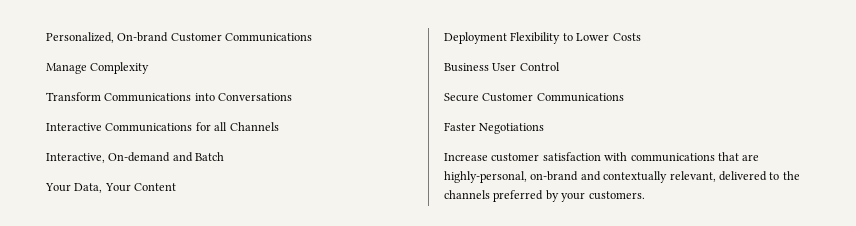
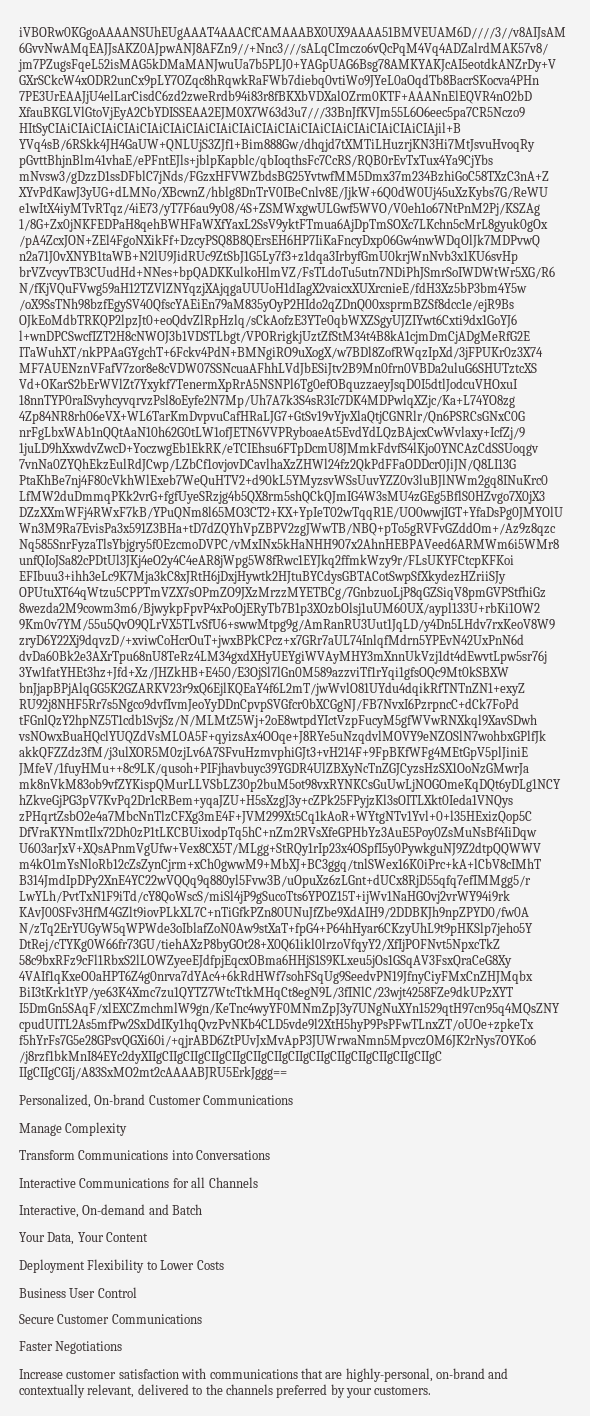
(46, 37) none -> [19,26,566,40] [19,42,548,56] [18,58,556,72] [19,74,539,88] [19,90,532,104] [18,106,525,120] [19,122,461,136] [19,138,535,152] [19,154,493,168] [19,170,549,184] [18,186,548,200] [19,202,540,216] [19,218,548,232] [19,234,540,248] [19,250,518,264] [19,266,555,280] [19,282,527,296] [19,298,514,312] [19,314,517,328] [19,330,530,344] [19,346,543,360] [19,362,537,376] [19,378,518,392] [19,394,515,408] [19,410,525,424] [19,426,525,440] [19,442,539,456] [19,458,516,472] [19,474,548,488] [19,490,545,504] [19,506,563,520] [19,522,556,536] [19,538,559,552] [19,554,514,568] [19,570,506,584] [19,586,546,600] [19,602,540,616] [19,618,555,632] [19,634,524,648] [19,650,547,664] [19,666,509,680] [19,682,525,696] [19,698,519,712] [19,714,537,728] [18,730,546,744] [19,746,528,760] [18,762,529,776] [19,778,561,792] [19,794,513,808] [19,810,532,824] [19,826,537,840] [19,842,541,856] [19,858,541,872] [19,874,531,888] [19,890,510,904] [19,906,529,920] [19,922,533,936] [19,938,500,952] [19,954,512,968] [19,970,533,984] [19,986,513,1000] [19,1002,560,1016] [19,1018,534,1032] [19,1034,536,1048] [19,1050,442,1064] [19,1066,287,1080] iVBORw0KGgoAAAANSUhEUgAAAT4AAACfCAMAAABX0UX9AAAA51BMVEUAM6D////3//v8AIJsAM 6GvvNwAMqEAJJsAKZ0AJpwANJ8AFZn9//+Nnc3///sALqCImczo6vQcPqM4Vq4ADZalrdMAK57v8/ jm7PZugsFqeL52isMAG5kDMaMANJwuUa7b5PLJ0+YAGpUAG6Bsg78AMKYAKJcAI5eotdkANZrDy+V GXrSCkcW4xODR2unCx9pLY7OZqc8hRqwkRaFWb7diebq0vtiWo9JYeL0aOqdTb8BacrSKocva4PHn 7PE3UrEAAJjU4elLarCisdC6zd2zweRrdb94i83r8fBKXbVDXalOZrm0KTF+AAANnElEQVR4nO2bD XfauBKGLVlGtoVjEyA2CbYDISSEAA2EJM0X7W63d3u7///33BnJfKVJm55L6O6eec5pa7CR5Nczo9 HItSyCIAiCIAiCIAiCIAiCIAiCIAiCIAiCIAiCIAiCIAiCIAiCIAiCIAiCIAiCIAiCIAiCIAjil+B YVq4sB/6RSkk4JH4GaUW+QNLUjS3ZJf1+Bim888Gw/dhqjd7tXMTiLHuzrjKN3Hi7MtJsvuHvoqRy pGvttBhjnBlm41vhaE/ePFntEJls+jblpKapblc/qbIoqthsFc7CcRS/RQB0rEvTxTux4Ya9CjYbs mNvsw3/gDzzD1ssDFblC7jNds/FGzxHFVWZbdsBG25YvtwfMM5Dmx37m234BzhiGoC58TXzC3nA+Z XYvPdKawJ3yUG+dLMNo/XBcwnZ/hblg8DnTrV0IBeCnlv8E/JjkW+6Q0dW0Uj45uXzKybs7G/ReWU e1wItX4iyMTvRTqz/4iE73/yT7F6au9y08/4S+ZSMWxgwULGwf5WVO/V0eh1o67NtPnM2Pj/KSZAg 1/8G+Zx0jNKFEDPaH8qehBWHFaWXfYaxL2SsV9yktFTmua6AjDpTmSOXc7LKchn5cMrL8gyuk0gOx /pA4ZcxJON+ZEl4FgoNXikFf+DzcyPSQ8B8QErsEH6HP7IiKaFncyDxp06Gw4nwWDqOlJk7MDPvwQ n2a71J0vXNYB1taWB+N2lU9JidRUc9ZtSbJ1G5Ly7f3+z1dqa3IrbyfGmU0krjWnNvb3x1KU6svHp brVZvcyvTB3CUudHd+NNes+bpQADKKulkoHlmVZ/FsTLdoTu5utn7NDiPhJSmrSoIWDWtWr5XG/R6 N/fKjVQuFVwg59aH12TZVlZNYqzjXAjqgaUUUoH1dIagX2vaicxXUXrcnieE/fdH3Xz5bP3bm4Y5w /oX9SsTNh98bzfEgySV40QfscYAEiEn79aM835yOyP2HIdo2qZDnQ00xsprmBZSf8dcc1e/ejR9Bs OJkEoMdbTRKQP2lpzJt0+eoQdvZlRpHzlq/sCkAofzE3YTe0qbWXZSgyUJZIYwt6Cxti9dx1GoYJ6 l+wnDPCSwcfIZT2H8cNWOJ3b1VDSTLbgt/VPORrigkjUztZfStM34t4B8kA1cjmDmCjADgMeRfG2E ITaWuhXT/nkPPAaGYgchT+6Fckv4PdN+BMNgiRO9uXogX/w7BDl8ZofRWqzIpXd/3jFPUKr0z3X74 MF7AUENznVFafV7zor8e8cVDW07SSNcuaAFhhLVdJbESiJtv2B9Mn0frn0VBDa2uluG6SHUTztcXS Vd+OKarS2bErWVlZt7Yxykf7TenermXpRrA5NSNPl6Tg0efOBquzzaeyJsqD0I5dtlJodcuVHOxuI 18nnTYP0raISvyhcyvqrvzPsl8oEyfe2N7Mp/Uh7A7k3S4sR3Ic7DK4MDPwlqXZjc/Ka+L74YO8zg 4Zp84NR8rh06eVX+WL6TarKmDvpvuCafHRaLJG7+GtSv19vYjvXlaQtjCGNRlr/Qn6PSRCsGNxC0G nrFgLbxWAb1nQQtAaN10h62G0tLW1ofJETN6VVPRyboaeAt5EvdYdLQzBAjcxCwWvlaxy+IcfZj/9 1juLD9hXxwdvZwcD+YoczwgEb1EkRK/eTCIEhsu6FTpDcmU8JMmkFdvfS4lKjo0YNCAzCdSSUoqgv 7vnNa0ZYQhEkzEulRdJCwp/LZbCf1ovjovDCavlhaXzZHWl24fz2QkPdFFaODDcr0JiJN/Q8LI13G PtaKhBe7nj4F80cVkhWlExeb7WeQuHTV2+d90kL5YMyzsvWSsUuvYZZ0v3luBJlNWm2gq8INuKrc0 LfMW2duDmmqPKk2vrG+fgfUyeSRzjg4b5QX8rm5shQCkQJmIG4W3sMU4zGEg5BflS0HZvgo7X0jX3 DZzXXmWFj4RWxF7kB/YPuQNm8l65MO3CT2+KX+YpIeT02wTqqR1E/UO0wwjIGT+YfaDsPg0JMYOlU Wn3M9Ra7EvisPa3x591Z3BHa+tD7dZQYhVpZBPV2zgJWwTB/NBQ+pTo5gRVFvGZddOm+/Az9z8qzc Nq585SnrFyzaTlsYbjgry5f0EzcmoDVPC/vMxINx5kHaNHH907x2AhnHEBPAVeed6ARMWm6i5WMr8 unfQIoJSa82cPDtUl3JKj4eO2y4C4eAR8jWpg5W8fRwc1EYJkq2ffmkWzy9r/FLsUKYFCtcpKFKoi EFIbuu3+ihh3eLc9K7Mja3kC8xJRtH6jDxjHywtk2HJtuBYCdysGBTACotSwpSfXkydezHZriiSJy OPUtuXT64qWtzu5CPPTmVZX7sOPmZO9JXzMrzzMYETBCg/7GnbzuoLjP8qGZSiqV8pmGVPStfhiGz 8wezda2M9cowm3m6/BjwykpFpvP4xPoOjERyTb7B1p3XOzbOlsj1uUM60UX/aypl133U+rbKi1OW2 9Km0v7YM/55u5QvO9QLrVX5TLvSfU6+swwMtpg9g/AmRanRU3Uut1JqLD/y4Dn5LHdv7rxKeoV8W9 zryD6Y22Xj9dqvzD/+xviwCoHcrOuT+jwxBPkCPcz+x7GRr7aUL74InlqfMdrn5YPEvN42UxPnN6d dvDa60Bk2e3AXrTpu68nU8TeRz4LM34gxdXHyUEYgiWVAyMHY3mXnnUkVzj1dt4dEwvtLpw5sr76j 3Yw1fatYHEt3hz+Jfd+Xz/JHZkHB+E450/E3OjSl7lGn0M589azzviTf1rYqi1gfsOQc9Mt0kSBXW bnJjapBPjAlqGG5K2GZARKV23r9xQ6EjlKQEaY4f6L2mT/jwWvlO81UYdu4dqikRfTNTnZN1+exyZ RU92j8NHF5Rr7s5Ngco9dvfIvmJeoYyDDnCpvpSVGfcr0bXCGgNJ/FB7NvxI6PzrpncC+dCk7FoPd tFGnlQzY2hpNZ5T1cdb1SvjSz/N/MLMtZ5Wj+2oE8wtpdYIctVzpFucyM5gfWVwRNXkql9XavSDwh vsNOwxBuaHQclYUQZdVsMLOA5F+qyizsAx4OOqe+J8RYe5uNzqdvlMOVY9eNZOSlN7wohbxGPlfJk akkQFZZdz3fM/j3ulXOR5M0zjLv6A7SFvuHzmvphiGJt3+vH214F+9FpBKfWFg4MEtGpV5plJiniE JMfeV/1fuyHMu++8c9LK/qusoh+PIFjhavbuyc39YGDR4UlZBXyNcTnZGJCyzsHzSX1OoNzGMwrJa mk8nVkM83ob9vfZYKispQMurLLVSbLZ30p2buM5ot98vxRYNKCsGuUwLjNOGOmeKqDQt6yDLg1NCY hZkveGjPG3pV7KvPq2Dr1cRBem+yqaJZU+H5sXzgJ3y+cZPk25FPyjzKl3sOITLXkt0Ieda1VNQys zPHqrtZsbO2e4a7MbcNnTlzCFXg3mE4F+JVM299Xt5Cq1kAoR+WYtgNTv1Yvl+0+l35HExizQop5C DfVraKYNmtIlx72Dh0zP1tLKCBUixodpTq5hC+nZm2RVsXfeGPHbYz3AuE5Poy0ZsMuNsBf4IiDqw U603arJxV+XQsAPnmVgUfw+Vex8CX5T/MLgg+StRQy1rIp23x4OSpfI5y0PywkguNJ9Z2dtpQQWWV m4kO1mYsNloRb12cZsZynCjrm+xCh0gwwM9+MbXJ+BC3ggq/tnlSWex16K0iPrc+kA+lCbV8cIMhT B314JmdIpDPy2XnE4YC22wVQQq9q880yl5Fvw3B/uOpuXz6zLGnt+dUCx8RjD55qfq7efIMMgg5/r LwYLh/PvtTxN1F9iTd/cY8QoWscS/miSl4jP9gSucoTts6YPOZ15T+ijWv1NaHGOvj2vrWY94i9rk KAvJ00SFv3HfM4GZlt9iovPLkXL7C+nTiGfkPZn80UNuJfZbe9XdAIH9/2DDBKJh9npZPYD0/fw0A N/zTq2ErYUGyW5qWPWde3oIblafZoN0Aw9stXaT+fpG4+P64hHyar6CKzyUhL9t9pHKSlp7jeho5Y DtRej/cTYKg0W66fr73GU/tiehAXzP8byGOt28+X0Q61ikl0lrzoVfqyY2/XfIjPOFNvt5NpxcTkZ 58c9bxRFz9cFl1RbxS2lLOWZyeeEJdfpjEqcxOBma6HHjS1S9KLxeu5jOs1GSqAV3FsxQraCeG8Xy 4VAIf1qKxeO0aHPT6Z4g0nrva7dYAc4+6kRdHWf7sohFSqUg9SeedvPN19JfnyCiyFMxCnZHJMqbx BiI3tKrk1tYP/ye63K4Xmc7zu1QYTZ7WtcTtkMHqCt8egN9L/3fINlC/23wjt4258FZe9dkUPzXYT I5DmGn5SAqF/xlEXCZmchmlW9gn/KeTnc4wyYF0MNmZpJ3y7UNgNuXYn1529qtH97cn95q4MQsZNY cpudUITL2As5mfPw2SxDdIKy1hqQvzPvNKb4CLD5vde9l2XtH5hyP9PsPFwTLnxZT/oUOe+zpkeTx f5hYrFs7G5e28GPsvQGXi60i/+qjrABD6ZtPUvJxMvApP3JUWrwaNmn5MpvczOM6JK2rNys7OYKo6 /j8rzf1bkMnI84EYc2dyXIIgCIIgCIIgCIIgCIIgCIIgCIIgCIIgCIIgCIIgCIIgCIIgCIIgCIIgC IIgCIIgCGIj/A83SxMO2mt2cAAAABJRU5ErkJggg== //

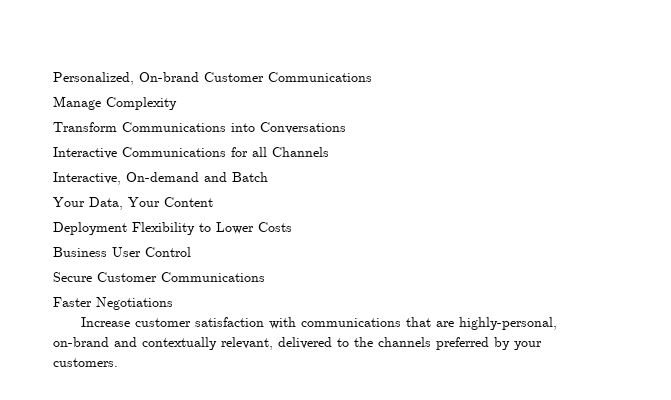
[19,26,566,40] [19,42,548,56] [18,58,556,72] [19,74,539,88] [19,90,532,104] [18,106,525,120] [19,122,461,136] [19,138,535,152] [19,154,493,168] [19,170,549,184] [18,186,548,200] [19,202,540,216] [19,218,548,232] [19,234,540,248] [19,250,518,264] [19,266,555,280] [19,282,527,296] [19,298,514,312] [19,314,517,328] [19,330,530,344] [19,346,543,360] [19,362,537,376] [19,378,518,392] [19,394,515,408] [19,410,525,424] [19,426,525,440] [19,442,539,456] [19,458,516,472] [19,474,548,488] [19,490,545,504] [19,506,563,520] [19,522,556,536] [19,538,559,552] [19,554,514,568] [19,570,506,584] [19,586,546,600] [19,602,540,616] [19,618,555,632] [19,634,524,648] [19,650,547,664] [19,666,509,680] [19,682,525,696] [19,698,519,712] [19,714,537,728] [18,730,546,744] [19,746,528,760] [18,762,529,776] [19,778,561,792] [19,794,513,808] [19,810,532,824] [19,826,537,840] [19,842,541,856] [19,858,541,872] [19,874,531,888] [19,890,510,904] [19,906,529,920] [19,922,533,936] [19,938,500,952] [19,954,512,968] [19,970,533,984] [19,986,513,1000] [19,1002,560,1016] [19,1018,534,1032] [19,1034,536,1048] [19,1050,442,1064] [19,1066,287,1080] iVBORw0KGgoAAAANSUhEUgAAAT4AAACfCAMAAABX0UX9AAAA51BMVEUAM6D////3//v8AIJsAM 6GvvNwAMqEAJJsAKZ0AJpwANJ8AFZn9//+Nnc3///sALqCImczo6vQcPqM4Vq4ADZalrdMAK57v8/ jm7PZugsFqeL52isMAG5kDMaMANJwuUa7b5PLJ0+YAGpUAG6Bsg78AMKYAKJcAI5eotdkANZrDy+V GXrSCkcW4xODR2unCx9pLY7OZqc8hRqwkRaFWb7diebq0vtiWo9JYeL0aOqdTb8BacrSKocva4PHn 7PE3UrEAAJjU4elLarCisdC6zd2zweRrdb94i83r8fBKXbVDXalOZrm0KTF+AAANnElEQVR4nO2bD XfauBKGLVlGtoVjEyA2CbYDISSEAA2EJM0X7W63d3u7///33BnJfKVJm55L6O6eec5pa7CR5Nczo9 HItSyCIAiCIAiCIAiCIAiCIAiCIAiCIAiCIAiCIAiCIAiCIAiCIAiCIAiCIAiCIAiCIAiCIAjil+B YVq4sB/6RSkk4JH4GaUW+QNLUjS3ZJf1+Bim888Gw/dhqjd7tXMTiLHuzrjKN3Hi7MtJsvuHvoqRy pGvttBhjnBlm41vhaE/ePFntEJls+jblpKapblc/qbIoqthsFc7CcRS/RQB0rEvTxTux4Ya9CjYbs mNvsw3/gDzzD1ssDFblC7jNds/FGzxHFVWZbdsBG25YvtwfMM5Dmx37m234BzhiGoC58TXzC3nA+Z XYvPdKawJ3yUG+dLMNo/XBcwnZ/hblg8DnTrV0IBeCnlv8E/JjkW+6Q0dW0Uj45uXzKybs7G/ReWU e1wItX4iyMTvRTqz/4iE73/yT7F6au9y08/4S+ZSMWxgwULGwf5WVO/V0eh1o67NtPnM2Pj/KSZAg 1/8G+Zx0jNKFEDPaH8qehBWHFaWXfYaxL2SsV9yktFTmua6AjDpTmSOXc7LKchn5cMrL8gyuk0gOx /pA4ZcxJON+ZEl4FgoNXikFf+DzcyPSQ8B8QErsEH6HP7IiKaFncyDxp06Gw4nwWDqOlJk7MDPvwQ n2a71J0vXNYB1taWB+N2lU9JidRUc9ZtSbJ1G5Ly7f3+z1dqa3IrbyfGmU0krjWnNvb3x1KU6svHp brVZvcyvTB3CUudHd+NNes+bpQADKKulkoHlmVZ/FsTLdoTu5utn7NDiPhJSmrSoIWDWtWr5XG/R6 N/fKjVQuFVwg59aH12TZVlZNYqzjXAjqgaUUUoH1dIagX2vaicxXUXrcnieE/fdH3Xz5bP3bm4Y5w /oX9SsTNh98bzfEgySV40QfscYAEiEn79aM835yOyP2HIdo2qZDnQ00xsprmBZSf8dcc1e/ejR9Bs OJkEoMdbTRKQP2lpzJt0+eoQdvZlRpHzlq/sCkAofzE3YTe0qbWXZSgyUJZIYwt6Cxti9dx1GoYJ6 l+wnDPCSwcfIZT2H8cNWOJ3b1VDSTLbgt/VPORrigkjUztZfStM34t4B8kA1cjmDmCjADgMeRfG2E ITaWuhXT/nkPPAaGYgchT+6Fckv4PdN+BMNgiRO9uXogX/w7BDl8ZofRWqzIpXd/3jFPUKr0z3X74 MF7AUENznVFafV7zor8e8cVDW07SSNcuaAFhhLVdJbESiJtv2B9Mn0frn0VBDa2uluG6SHUTztcXS Vd+OKarS2bErWVlZt7Yxykf7TenermXpRrA5NSNPl6Tg0efOBquzzaeyJsqD0I5dtlJodcuVHOxuI 18nnTYP0raISvyhcyvqrvzPsl8oEyfe2N7Mp/Uh7A7k3S4sR3Ic7DK4MDPwlqXZjc/Ka+L74YO8zg 4Zp84NR8rh06eVX+WL6TarKmDvpvuCafHRaLJG7+GtSv19vYjvXlaQtjCGNRlr/Qn6PSRCsGNxC0G nrFgLbxWAb1nQQtAaN10h62G0tLW1ofJETN6VVPRyboaeAt5EvdYdLQzBAjcxCwWvlaxy+IcfZj/9 1juLD9hXxwdvZwcD+YoczwgEb1EkRK/eTCIEhsu6FTpDcmU8JMmkFdvfS4lKjo0YNCAzCdSSUoqgv 7vnNa0ZYQhEkzEulRdJCwp/LZbCf1ovjovDCavlhaXzZHWl24fz2QkPdFFaODDcr0JiJN/Q8LI13G PtaKhBe7nj4F80cVkhWlExeb7WeQuHTV2+d90kL5YMyzsvWSsUuvYZZ0v3luBJlNWm2gq8INuKrc0 LfMW2duDmmqPKk2vrG+fgfUyeSRzjg4b5QX8rm5shQCkQJmIG4W3sMU4zGEg5BflS0HZvgo7X0jX3 DZzXXmWFj4RWxF7kB/YPuQNm8l65MO3CT2+KX+YpIeT02wTqqR1E/UO0wwjIGT+YfaDsPg0JMYOlU Wn3M9Ra7EvisPa3x591Z3BHa+tD7dZQYhVpZBPV2zgJWwTB/NBQ+pTo5gRVFvGZddOm+/Az9z8qzc Nq585SnrFyzaTlsYbjgry5f0EzcmoDVPC/vMxINx5kHaNHH907x2AhnHEBPAVeed6ARMWm6i5WMr8 unfQIoJSa82cPDtUl3JKj4eO2y4C4eAR8jWpg5W8fRwc1EYJkq2ffmkWzy9r/FLsUKYFCtcpKFKoi EFIbuu3+ihh3eLc9K7Mja3kC8xJRtH6jDxjHywtk2HJtuBYCdysGBTACotSwpSfXkydezHZriiSJy OPUtuXT64qWtzu5CPPTmVZX7sOPmZO9JXzMrzzMYETBCg/7GnbzuoLjP8qGZSiqV8pmGVPStfhiGz 8wezda2M9cowm3m6/BjwykpFpvP4xPoOjERyTb7B1p3XOzbOlsj1uUM60UX/aypl133U+rbKi1OW2 9Km0v7YM/55u5QvO9QLrVX5TLvSfU6+swwMtpg9g/AmRanRU3Uut1JqLD/y4Dn5LHdv7rxKeoV8W9 zryD6Y22Xj9dqvzD/+xviwCoHcrOuT+jwxBPkCPcz+x7GRr7aUL74InlqfMdrn5YPEvN42UxPnN6d dvDa60Bk2e3AXrTpu68nU8TeRz4LM34gxdXHyUEYgiWVAyMHY3mXnnUkVzj1dt4dEwvtLpw5sr76j 3Yw1fatYHEt3hz+Jfd+Xz/JHZkHB+E450/E3OjSl7lGn0M589azzviTf1rYqi1gfsOQc9Mt0kSBXW bnJjapBPjAlqGG5K2GZARKV23r9xQ6EjlKQEaY4f6L2mT/jwWvlO81UYdu4dqikRfTNTnZN1+exyZ RU92j8NHF5Rr7s5Ngco9dvfIvmJeoYyDDnCpvpSVGfcr0bXCGgNJ/FB7NvxI6PzrpncC+dCk7FoPd tFGnlQzY2hpNZ5T1cdb1SvjSz/N/MLMtZ5Wj+2oE8wtpdYIctVzpFucyM5gfWVwRNXkql9XavSDwh vsNOwxBuaHQclYUQZdVsMLOA5F+qyizsAx4OOqe+J8RYe5uNzqdvlMOVY9eNZOSlN7wohbxGPlfJk akkQFZZdz3fM/j3ulXOR5M0zjLv6A7SFvuHzmvphiGJt3+vH214F+9FpBKfWFg4MEtGpV5plJiniE JMfeV/1fuyHMu++8c9LK/qusoh+PIFjhavbuyc39YGDR4UlZBXyNcTnZGJCyzsHzSX1OoNzGMwrJa mk8nVkM83ob9vfZYKispQMurLLVSbLZ30p2buM5ot98vxRYNKCsGuUwLjNOGOmeKqDQt6yDLg1NCY hZkveGjPG3pV7KvPq2Dr1cRBem+yqaJZU+H5sXzgJ3y+cZPk25FPyjzKl3sOITLXkt0Ieda1VNQys zPHqrtZsbO2e4a7MbcNnTlzCFXg3mE4F+JVM299Xt5Cq1kAoR+WYtgNTv1Yvl+0+l35HExizQop5C DfVraKYNmtIlx72Dh0zP1tLKCBUixodpTq5hC+nZm2RVsXfeGPHbYz3AuE5Poy0ZsMuNsBf4IiDqw U603arJxV+XQsAPnmVgUfw+Vex8CX5T/MLgg+StRQy1rIp23x4OSpfI5y0PywkguNJ9Z2dtpQQWWV m4kO1mYsNloRb12cZsZynCjrm+xCh0gwwM9+MbXJ+BC3ggq/tnlSWex16K0iPrc+kA+lCbV8cIMhT B314JmdIpDPy2XnE4YC22wVQQq9q880yl5Fvw3B/uOpuXz6zLGnt+dUCx8RjD55qfq7efIMMgg5/r LwYLh/PvtTxN1F9iTd/cY8QoWscS/miSl4jP9gSucoTts6YPOZ15T+ijWv1NaHGOvj2vrWY94i9rk KAvJ00SFv3HfM4GZlt9iovPLkXL7C+nTiGfkPZn80UNuJfZbe9XdAIH9/2DDBKJh9npZPYD0/fw0A N/zTq2ErYUGyW5qWPWde3oIblafZoN0Aw9stXaT+fpG4+P64hHyar6CKzyUhL9t9pHKSlp7jeho5Y DtRej/cTYKg0W66fr73GU/tiehAXzP8byGOt28+X0Q61ikl0lrzoVfqyY2/XfIjPOFNvt5NpxcTkZ 58c9bxRFz9cFl1RbxS2lLOWZyeeEJdfpjEqcxOBma6HHjS1S9KLxeu5jOs1GSqAV3FsxQraCeG8Xy 4VAIf1qKxeO0aHPT6Z4g0nrva7dYAc4+6kRdHWf7sohFSqUg9SeedvPN19JfnyCiyFMxCnZHJMqbx BiI3tKrk1tYP/ye63K4Xmc7zu1QYTZ7WtcTtkMHqCt8egN9L/3fINlC/23wjt4258FZe9dkUPzXYT I5DmGn5SAqF/xlEXCZmchmlW9gn/KeTnc4wyYF0MNmZpJ3y7UNgNuXYn1529qtH97cn95q4MQsZNY cpudUITL2As5mfPw2SxDdIKy1hqQvzPvNKb4CLD5vde9l2XtH5hyP9PsPFwTLnxZT/oUOe+zpkeTx f5hYrFs7G5e28GPsvQGXi60i/+qjrABD6ZtPUvJxMvApP3JUWrwaNmn5MpvczOM6JK2rNys7OYKo6 /j8rzf1bkMnI84EYc2dyXIIgCIIgCIIgCIIgCIIgCIIgCIIgCIIgCIIgCIIgCIIgCIIgCIIgCIIgC IIgCIIgCGIj/A83SxMO2mt2cAAAABJRU5ErkJggg== // -> (53, 78) none

